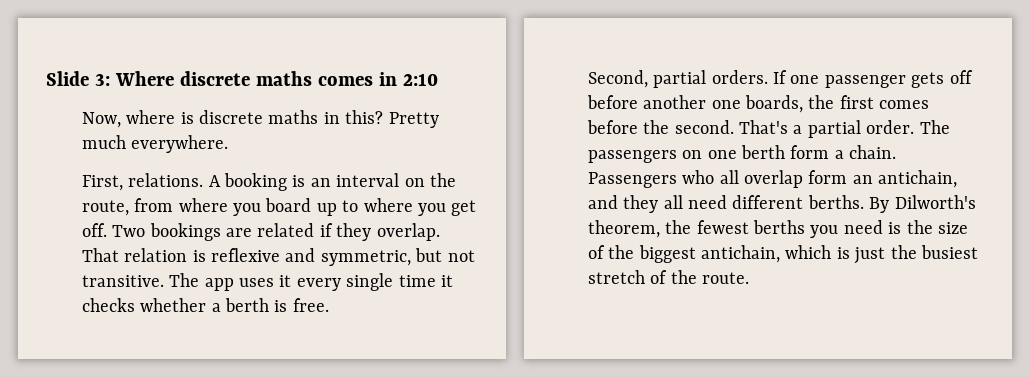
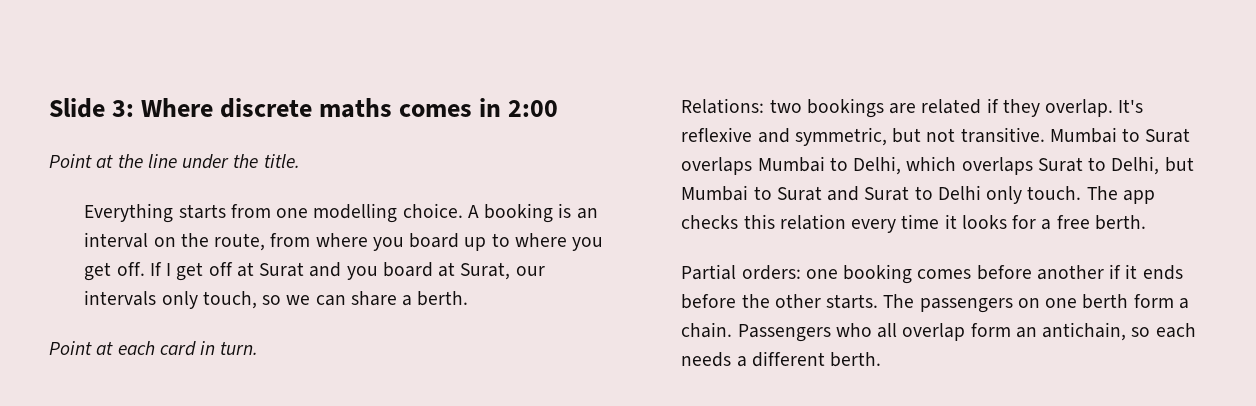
[402,73,438,86] [81,110,439,128] [81,135,229,153] [81,173,204,191] 2:10 // Now, where is discrete maths in this? Pretty much everywhere. // First, relations. -> [508,100,559,117] [49,154,300,169] [84,203,463,223] 2:00 // Point at the line under the title. // Everything starts from one modelling choice.
[112,225,146,237] Two -> [149,262,545,281] [84,290,469,309] [49,341,259,356] [681,98,802,114] If I get off at Surat and you board at Surat, our intervals only touch, so we can share a berth. // Point at each card in turn. // Relations: two
[81,248,206,262] That relation is -> [1118,99,1144,113] It's
[169,273,454,291] [81,298,329,312] [587,70,973,88] [586,95,930,113] [586,120,915,138] The app uses it every single time it checks whether a berth is free. // Second, partial orders. If one passenger gets off before another one boards, the first comes before the second. That's a partial order. -> [1049,127,1191,143] [681,156,1194,175] [681,185,1155,204] [681,214,1146,233] [681,264,1183,284] [681,294,879,309] Mumbai to Surat overlaps Mumbai to Delhi, which overlaps Surat to Delhi, but Mumbai to Surat and Surat to Delhi only touch. The app checks this relation every time it looks for a free berth. // Partial orders: one booking comes before another if it ends before the other starts.
[587,195,976,213] [587,220,969,238] [587,245,979,264] [587,270,750,284] and they all need different berths. By Dilworth's theorem, the fewest berths you need is the size of the biggest antichain, which is just the busiest stretch of the route. -> [1131,323,1196,338] [681,351,882,367] so each needs a different berth.

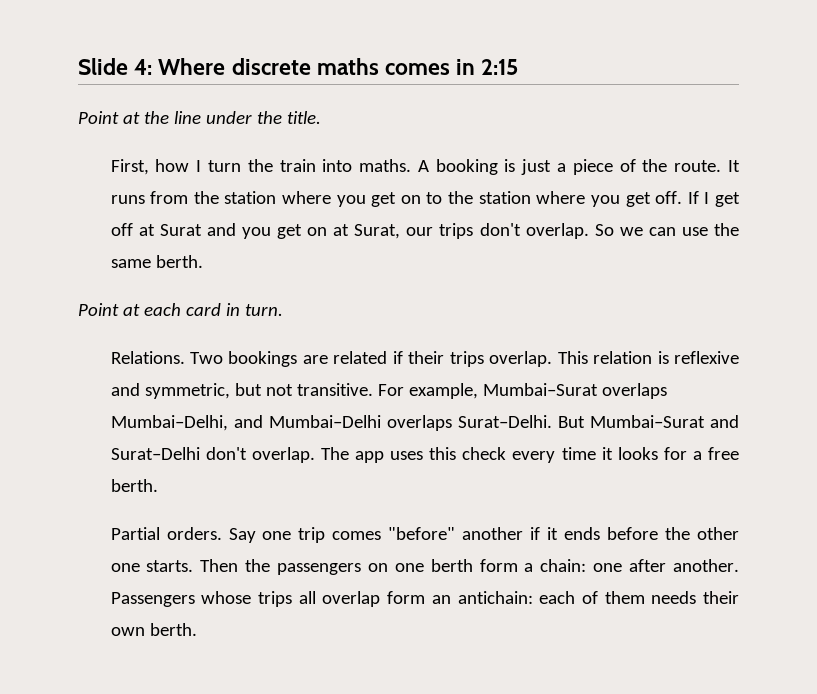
[112,100,135,117] 3: -> [134,59,153,75] 4:
[508,100,559,117] 2:00 -> [481,59,519,75] 2:15
[84,203,598,223] [84,232,510,251] Everything starts from one modelling choice. A booking is an interval on the route, from where you board up to -> [110,159,741,175] [110,191,531,207] First, how I turn the train into maths. A booking is just a piece of the route. It runs from the station where you get on to the station
[382,262,433,277] board -> [277,224,328,239] get on
[84,290,413,309] intervals only touch, so we can share a -> [439,223,739,239] [110,259,151,268] trips don't overlap. So we can use the same
[681,98,802,114] Relations: two -> [110,351,224,364] Relations. Two
[1002,99,1144,117] they overlap. It's -> [408,351,669,367] their trips overlap. This relation is
[1049,127,1191,143] [681,156,1194,175] [681,185,1155,204] [681,214,846,230] Mumbai to Surat overlaps Mumbai to Delhi, which overlaps Surat to Delhi, but Mumbai to Surat and Surat to Delhi only touch. The app checks this relation -> [377,383,667,399] [110,415,739,431] [110,447,507,463] For example, Mumbai–Surat overlaps Mumbai–Delhi, and Mumbai–Delhi overlaps Surat–Delhi. But Mumbai–Surat and Surat–Delhi don't overlap. The app uses this check
[741,264,1032,284] orders: one booking comes before -> [166,527,456,543] orders. Say one trip comes "before"
[826,294,915,309] starts. The -> [110,559,271,572] one starts. Then the
[681,322,1196,342] [681,351,825,367] chain. Passengers who all overlap form an antichain, so each needs a different -> [540,559,740,572] [110,591,740,607] [110,627,145,636] chain: one after another. Passengers whose trips all overlap form an antichain: each of them needs their own

